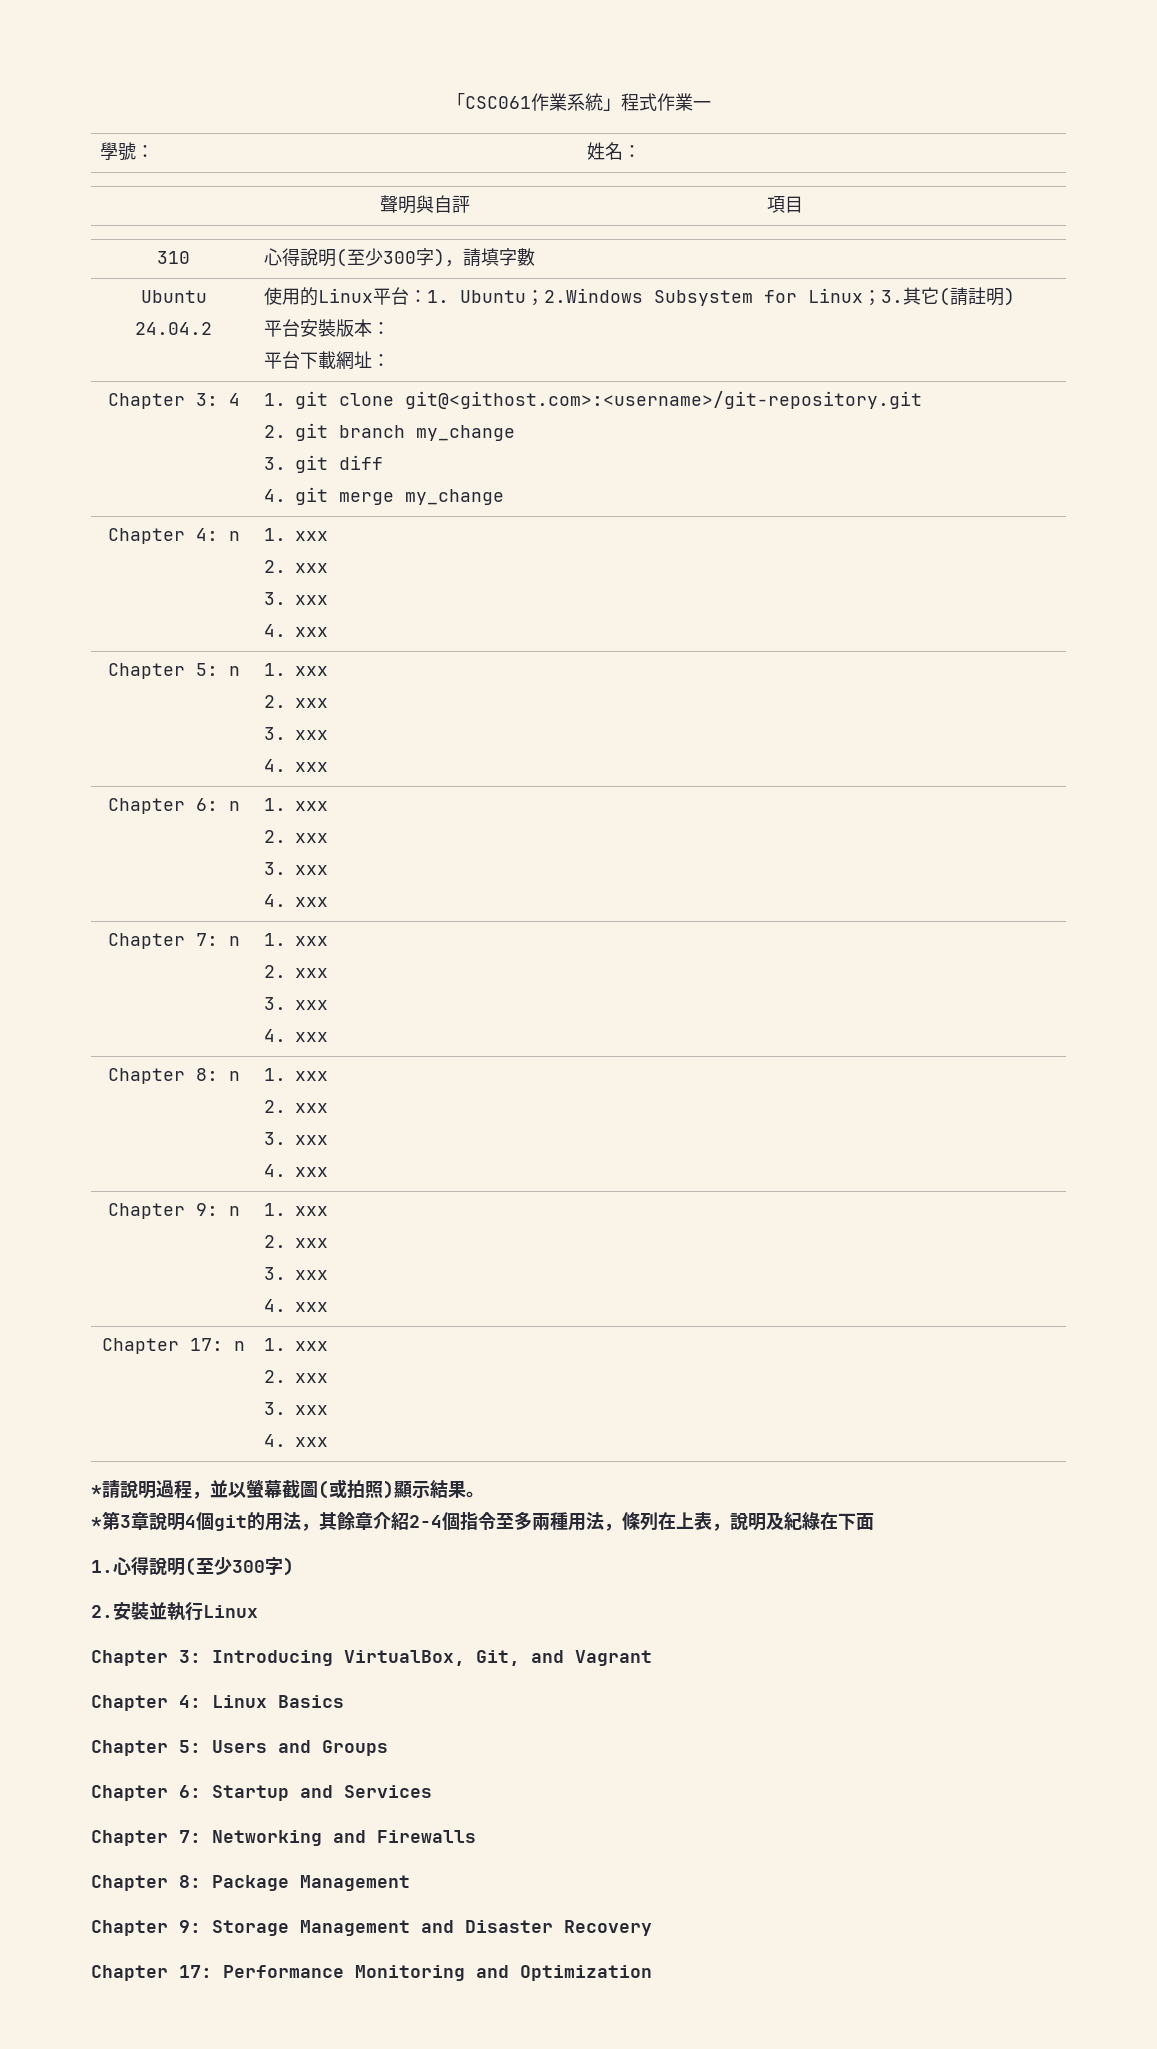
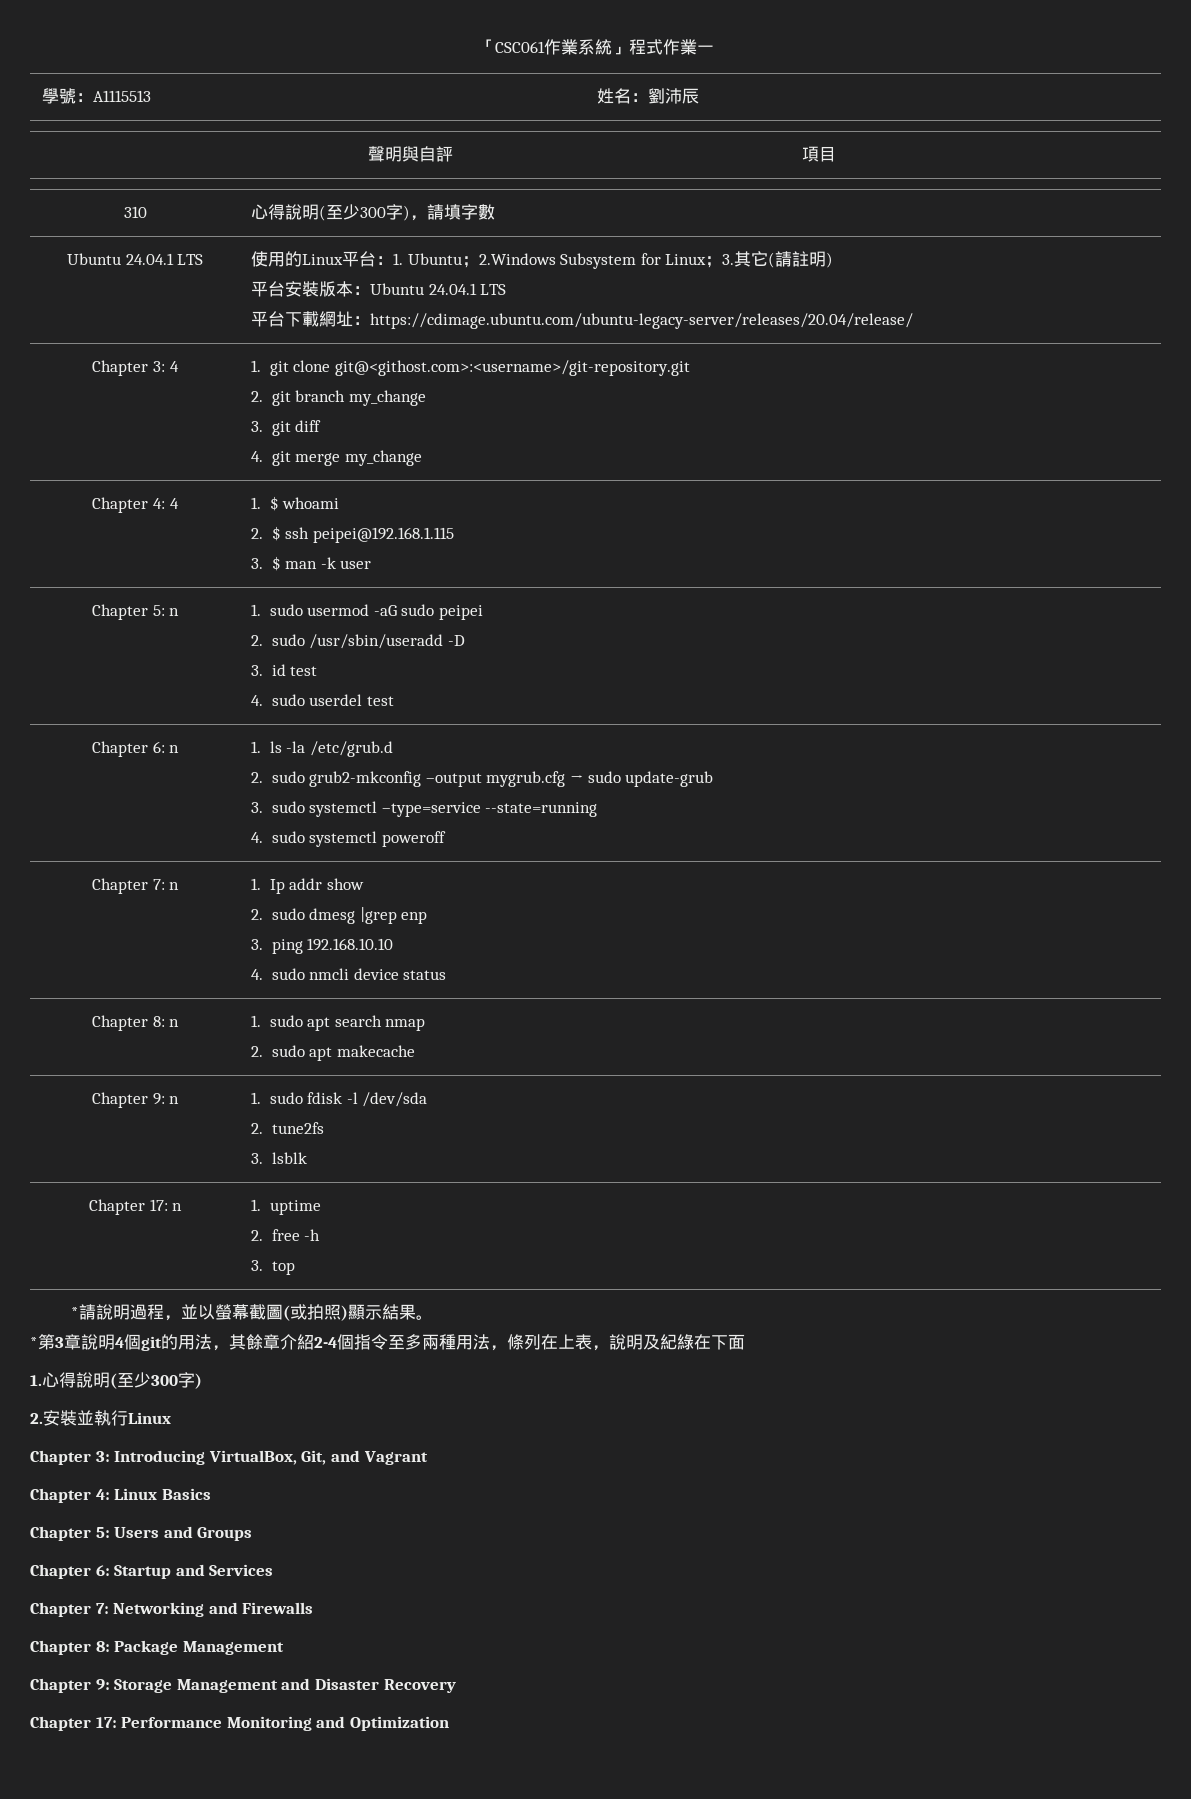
(155, 151) none -> [93,90,152,102] A1115513
(642, 151) none -> [648,88,700,104] 劉沛辰
[135,322,212,335] 24.04.2 -> [125,253,204,265] 24.04.1 LTS
(391, 328) none -> [370,283,507,295] Ubuntu 24.04.1 LTS
(391, 360) none -> [370,313,914,329] https://cdimage.ubuntu.com/ubuntu-legacy-server/releases/20.04/release/
[228,531,240,541] [264,528,329,541] [264,560,329,573] [264,592,329,605] [264,624,329,637] [107,663,240,679] [264,663,329,676] [264,695,329,708] [264,727,329,740] [264,759,329,772] n | 1. xxx // 2. xxx // 3. xxx // 4. xxx // Chapter 5: n | 1. xxx // 2. xxx // 3. xxx // 4. xxx -> [169,498,179,509] [251,496,340,511] [251,526,454,543] [251,556,372,571] [91,604,180,620] [251,604,483,620] [251,634,465,649] [251,664,318,676] [251,694,394,706] 4 | 1. $ whoami // 2. $ ssh peipei@192.168.1.115 // 3. $ man -k user // Chapter 5: n | 1. sudo usermod -aG sudo peipei // 2. sudo /usr/sbin/useradd -D // 3. id test // 4. sudo userdel test
[295,801,329,811] [264,830,329,843] [264,862,329,875] [264,894,329,907] [107,933,240,949] [264,933,329,946] [264,965,329,978] [264,997,329,1010] [264,1029,329,1042] xxx // 2. xxx // 3. xxx // 4. xxx // Chapter 7: n | 1. xxx // 2. xxx // 3. xxx // 4. xxx -> [269,741,393,757] [251,771,714,787] [251,801,598,817] [251,831,446,847] [91,878,180,894] [251,878,364,894] [251,907,428,924] [251,938,394,954] [251,968,447,980] ls -la /etc/grub.d // 2. sudo grub2-mkconfig –output mygrub.cfg → sudo update-grub // 3. sudo systemctl –type=service --state=running // 4. sudo systemctl poweroff // Chapter 7: n | 1. Ip addr show // 2. sudo dmesg |grep enp // 3. ping 192.168.10.10 // 4. sudo nmcli device status
[295,1071,329,1081] [264,1100,329,1113] [264,1132,329,1145] [264,1164,329,1177] xxx // 2. xxx // 3. xxx // 4. xxx -> [269,1015,426,1031] [251,1045,415,1061] sudo apt search nmap // 2. sudo apt makecache
[295,1206,329,1216] [264,1235,329,1248] [264,1267,329,1280] [264,1299,329,1312] xxx // 2. xxx // 3. xxx // 4. xxx -> [269,1092,428,1107] [251,1122,324,1134] [251,1152,307,1164] sudo fdisk -l /dev/sda // 2. tune2fs // 3. lsblk
[295,1341,329,1351] [264,1370,329,1383] [264,1402,329,1415] [264,1434,329,1447] xxx // 2. xxx // 3. xxx // 4. xxx -> [269,1200,321,1215] [251,1229,321,1241] [251,1260,295,1275] uptime // 2. free -h // 3. top

